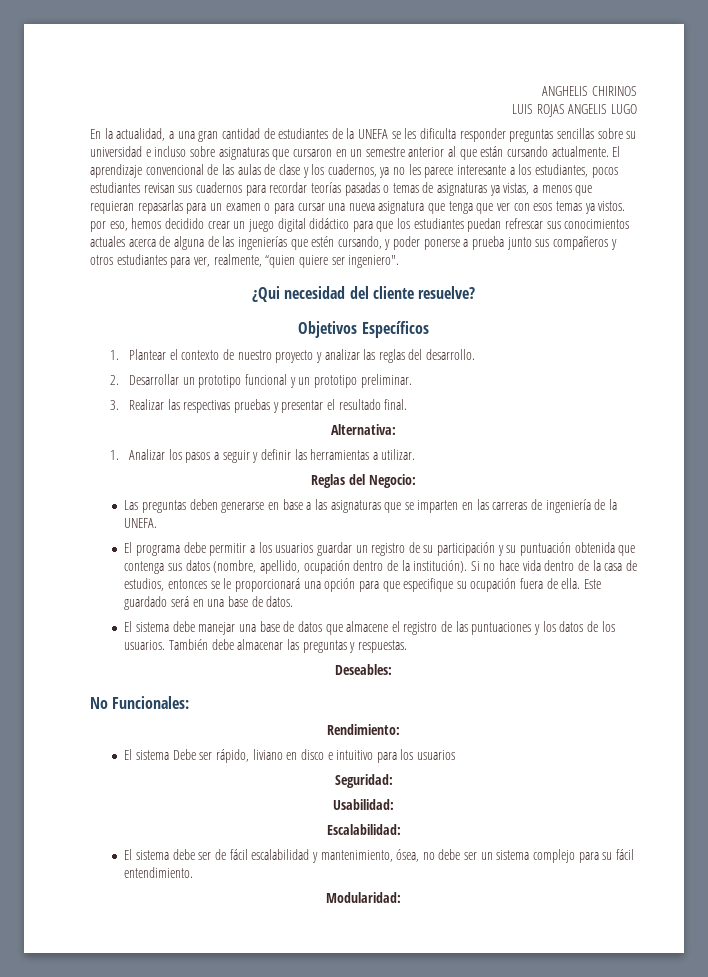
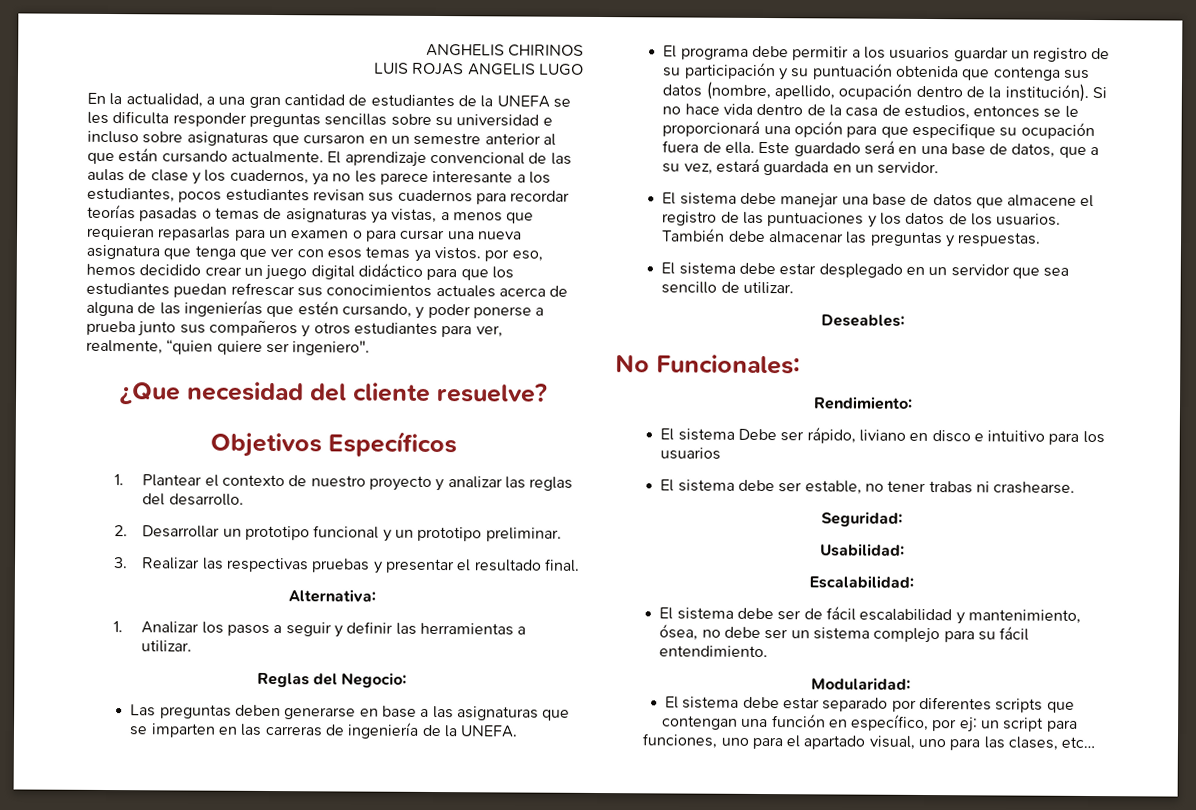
[252,286,281,302] ¿Qui -> [119,382,181,405] ¿Que
[266,596,294,607] datos. -> [1011,143,1100,158] [662,158,940,176] datos, que a su vez, estará guardada en un servidor.
(407, 646) none -> [661,262,1070,279] [661,281,794,295] // El sistema debe estar desplegado en un servidor que sea sencillo de utilizar.
(456, 755) none -> [660,479,1076,495] // El sistema debe ser estable, no tener trabas ni crashearse.
(401, 897) none -> [665,696,1075,713] [661,714,1078,733] [642,733,1096,751] // El sistema debe estar separado por diferentes scripts que contengan una función en específico, por ej: un script para funciones, uno para el apartado visual, uno para las clases, etc…

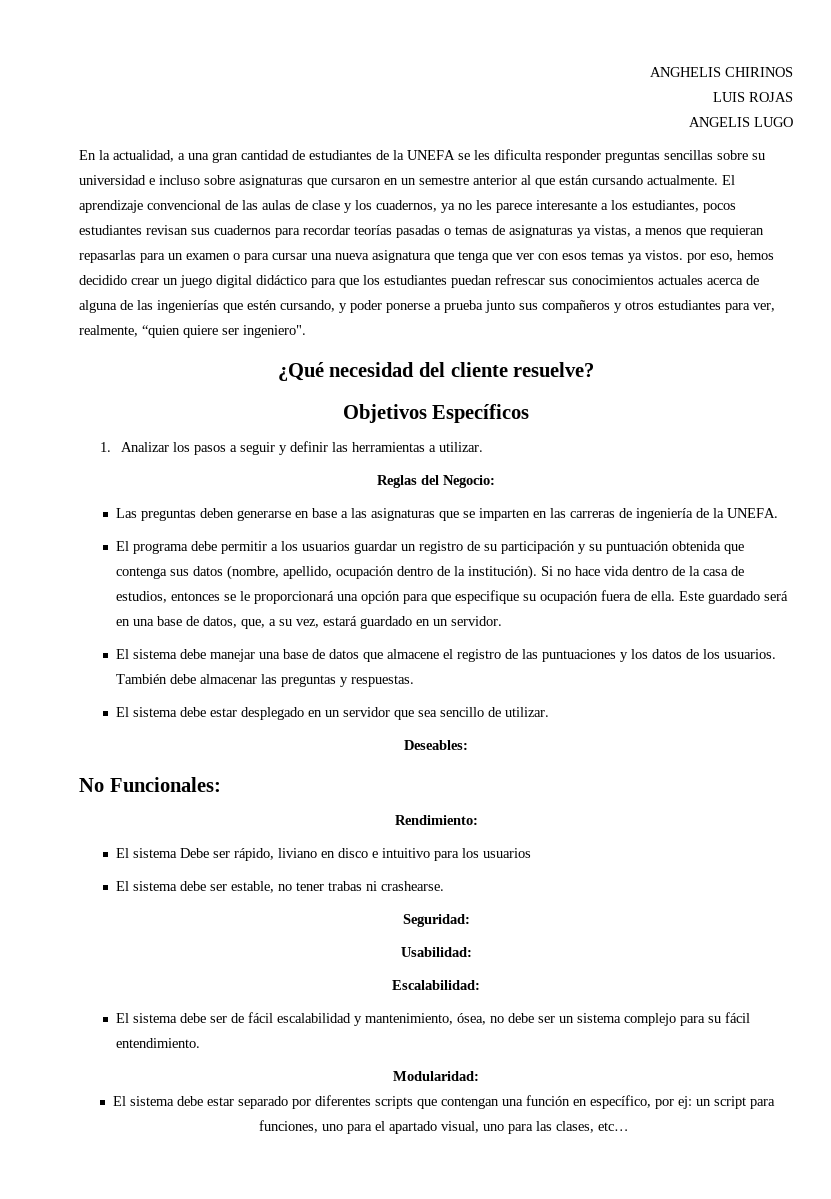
(465, 69) none -> (793, 97) //
[119,382,181,405] ¿Que -> [277,362,324,381] ¿Qué
[113,474,574,492] [142,493,244,506] [113,525,562,542] [112,557,580,574] [288,589,376,603] // 1. Plantear el contexto de nuestro proyecto y analizar las reglas del desarrollo. // 2. Desarrollar un prototipo funcional y un prototipo preliminar. // 3. Realizar las respectivas pruebas y presentar el resultado final. // Alternativa: -> (530, 413) none
[1058,146,1087,158] que -> [240,619,265,629] que,
[763,161,830,176] guardada -> [359,616,412,629] guardado

